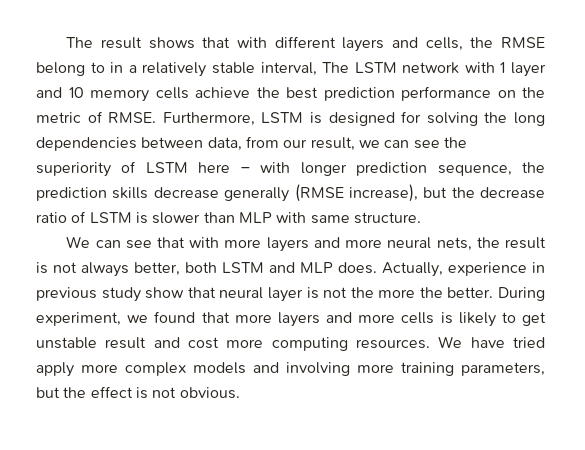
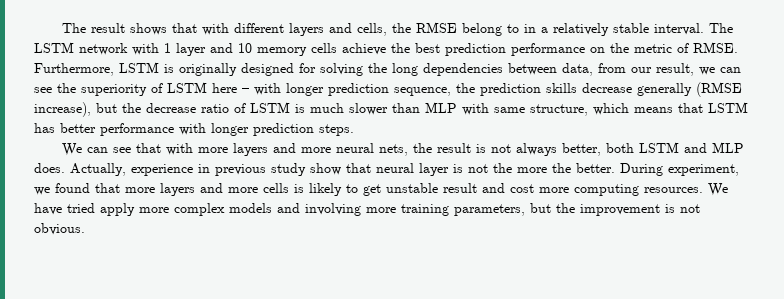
[260,62,317,76] interval, -> [654,23,705,35] interval.
(322, 118) none -> [179,63,237,76] originally
(148, 218) none -> [310,103,344,113] much
[353,212,421,224] structure. -> [530,102,748,116] [34,123,354,136] structure, which means that LSTM has better performance with longer prediction steps.
[90,386,133,398] effect -> [580,204,660,216] improvement

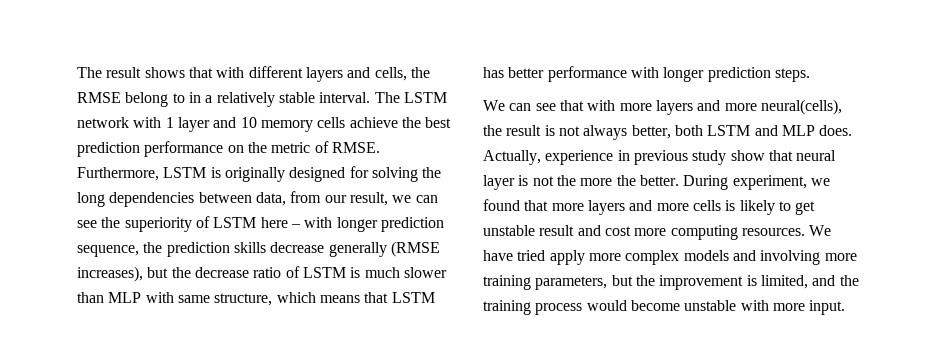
[34,102,91,117] increase), -> [77,266,143,282] increases),
[336,143,409,156] neural nets, -> [760,99,842,115] neural(cells),
[680,204,700,213] [34,223,85,235] not obvious. -> [760,275,859,289] [483,300,846,315] limited, and the training process would become unstable with more input.

